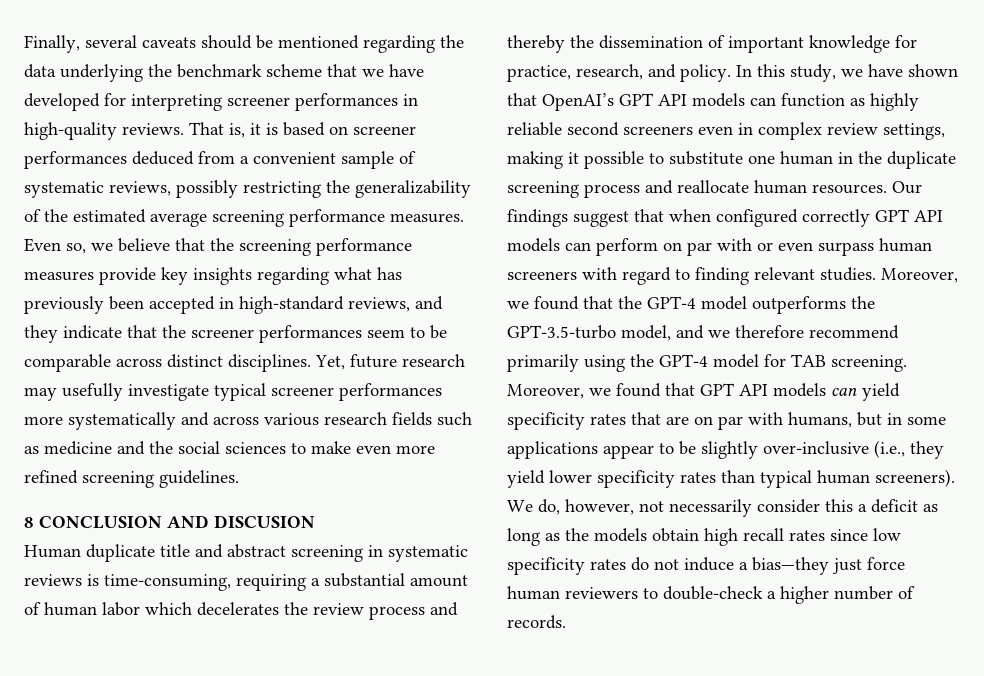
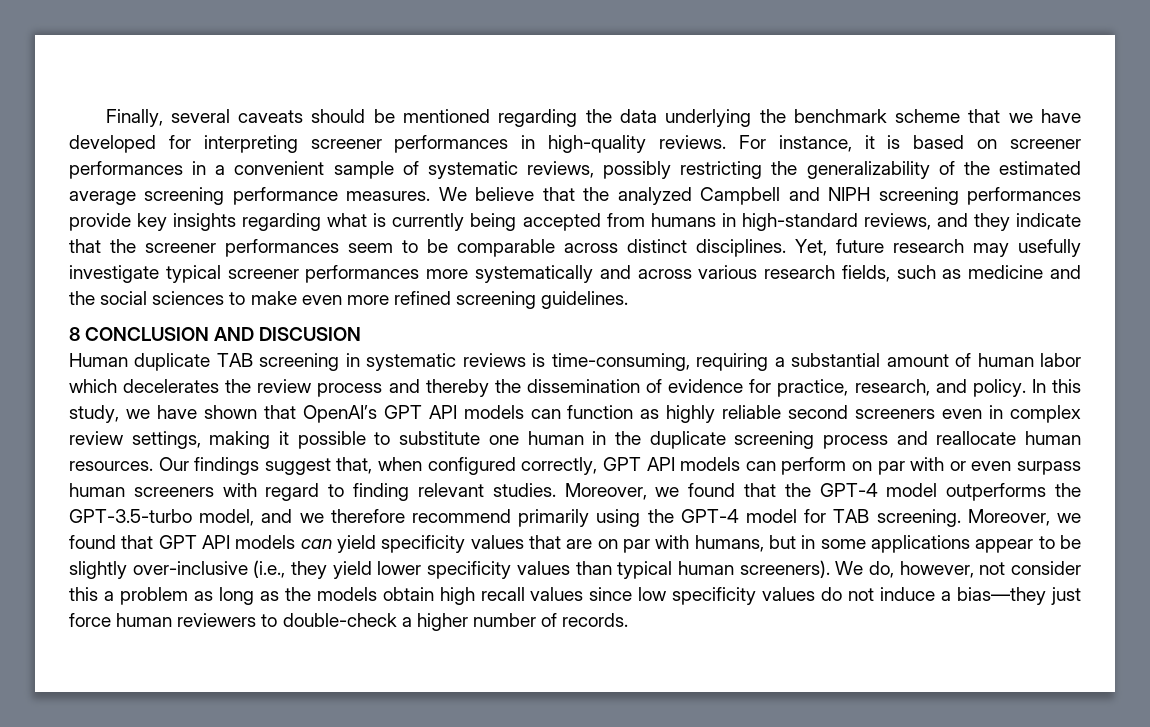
[189,122,245,138] That is, -> [738,135,852,152] For instance,
[132,151,235,165] deduced from -> [192,161,207,175] in
[24,238,412,256] [24,271,94,281] Even so, we believe that the screening performance measures -> [438,187,1081,205] We believe that the analyzed Campbell and NIPH screening performances
[377,267,402,280] [24,296,215,314] has previously been accepted -> [373,213,716,231] is currently being accepted from humans
[392,412,432,426] fields -> [841,265,890,282] fields,
[160,544,286,558] title and abstract -> [216,353,253,367] TAB
[728,35,890,53] important knowledge -> [668,379,744,393] evidence
[634,209,664,222] that -> [336,457,373,474] that,
[802,209,870,227] correctly -> [521,457,598,475] correctly,
[590,414,626,425] rates -> [470,535,524,549] values
[680,472,716,483] rates -> [516,561,570,575] values
[669,499,752,517] necessarily -> (1006, 568) none
[871,499,918,513] deficit -> [119,587,188,605] problem
[789,530,825,541] rates -> [530,587,584,601] values
[590,559,626,570] rates -> [762,587,816,601] values

